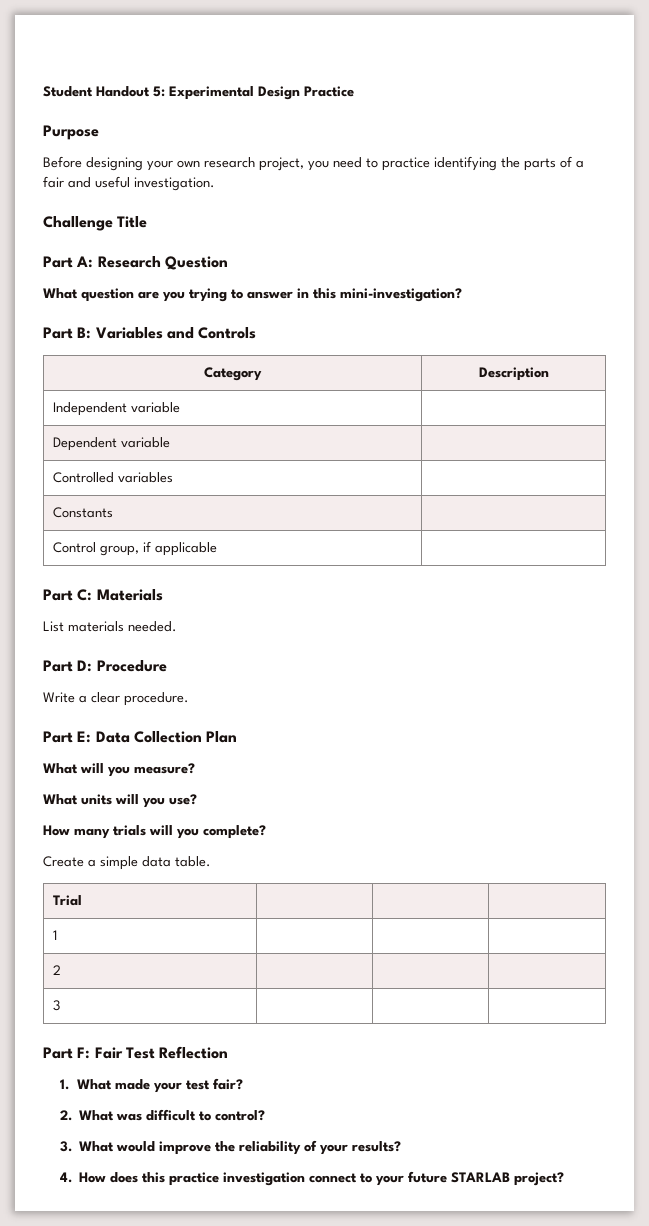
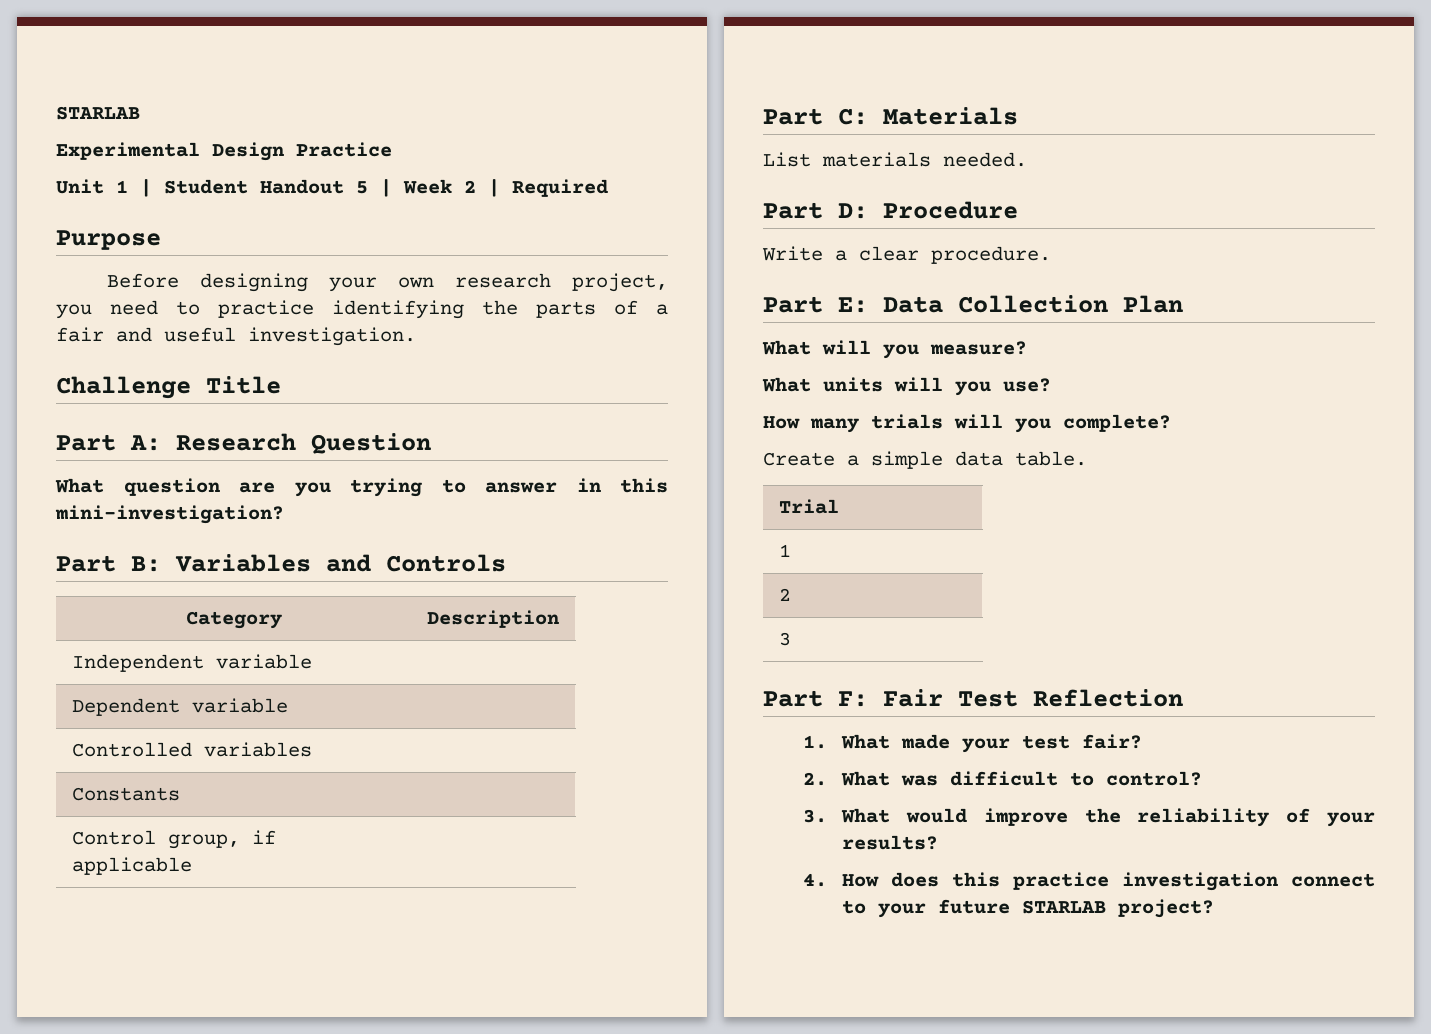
[43,86,165,97] Student Handout 5: -> [56,106,140,120] STARLAB //
(354, 91) none -> [56,179,608,197] // Unit 1 | Student Handout 5 | Week 2 | Required

